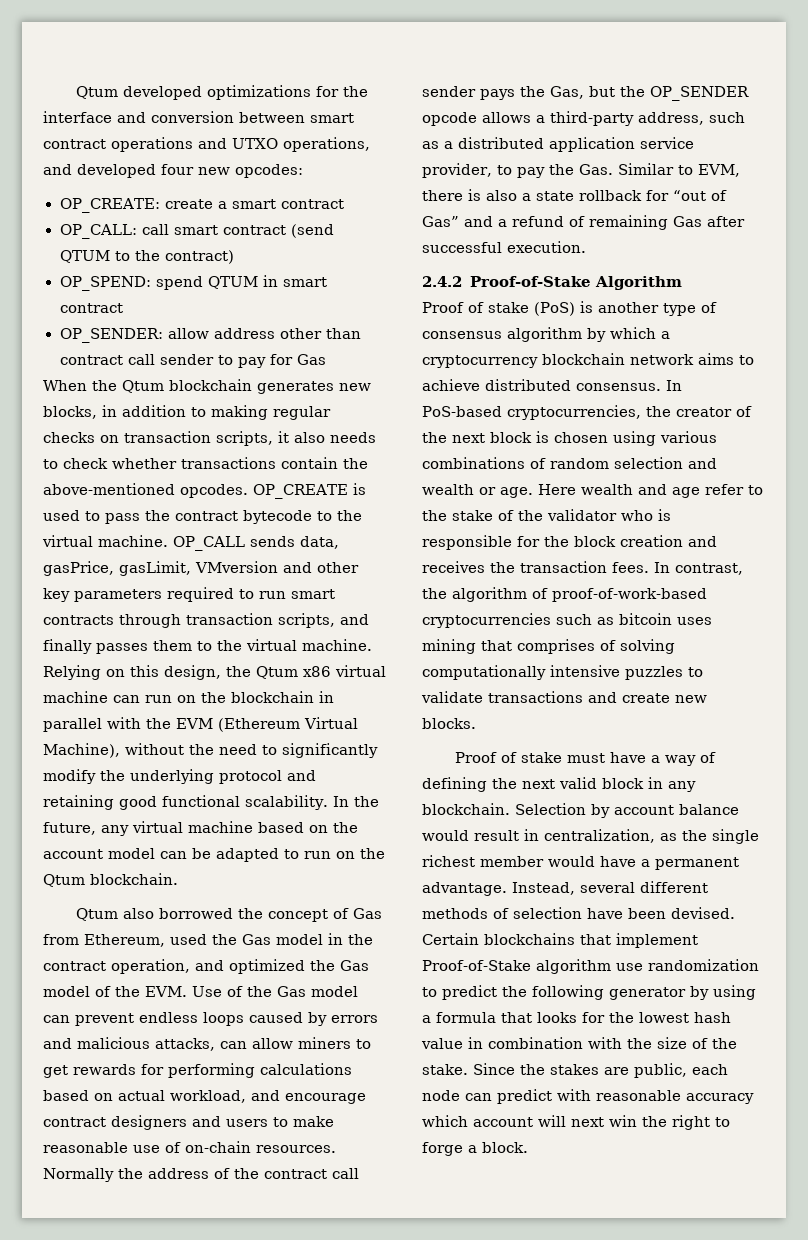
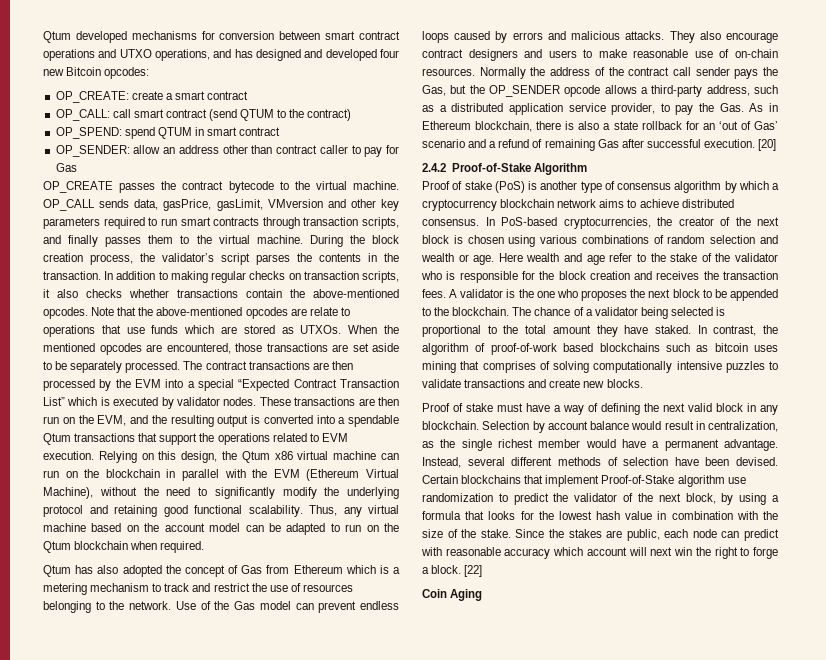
[207,85,369,100] [43,111,146,123] optimizations for the interface and -> [131,31,215,40] mechanisms for
(72, 169) none -> [234,49,323,61] has designed and
(230, 171) none -> [66,67,102,76] Bitcoin
(209, 333) none -> [163,147,176,154] an
[127,354,214,365] call sender -> [319,145,348,154] caller
[43,379,371,394] [43,405,331,420] [43,431,376,446] [43,457,368,469] [43,483,366,499] [43,510,140,524] When the Qtum blockchain generates new blocks, in addition to making regular checks on transaction scripts, it also needs to check whether transactions contain the above-mentioned opcodes. OP_CREATE is used to pass -> [43,181,156,193] OP_CREATE passes
(372, 645) none -> [309,235,400,247] [43,253,399,265] [43,271,399,283] [43,289,399,298] [43,307,350,319] [43,325,400,337] [43,343,399,355] [43,361,353,373] [43,379,399,391] [43,397,399,409] [43,415,399,427] [43,433,348,445] [43,451,94,460] During the block creation process, the validator’s script parses the contents in the transaction. In addition to making regular checks on transaction scripts, it also checks whether transactions contain the above-mentioned opcodes. Note that the above-mentioned opcodes are relate to operations that use funds which are stored as UTXOs. When the mentioned opcodes are encountered, those transactions are set aside to be separately processed. The contract transactions are then processed by the EVM into a special “Expected Contract Transaction List” which is executed by validator nodes. These transactions are then run on the EVM, and the resulting output is converted into a spendable Qtum transactions that support the operations related to EVM execution.
[332,796,379,807] [43,822,96,835] In the future, -> [309,505,337,516] Thus,
[90,873,178,885] [76,908,234,921] blockchain. // Qtum also borrowed -> [74,541,205,553] [43,565,162,577] blockchain when required. // Qtum has also adopted
[84,933,373,947] [43,959,369,974] [43,986,187,997] Ethereum, used the Gas model in the contract operation, and optimized the Gas model of the EVM. -> [293,565,401,574] [43,583,353,595] [43,601,172,613] Ethereum which is a metering mechanism to track and restrict the use of resources belonging to the network.
[155,1037,371,1051] [43,1063,352,1078] [43,1090,280,1103] attacks, can allow miners to get rewards for performing calculations based on actual workload, and -> [625,31,721,43] attacks. They also
[617,163,740,177] Similar to EVM, -> [749,103,778,112] [422,121,533,132] As in Ethereum blockchain,
[673,190,727,201] [422,216,459,227] “out of Gas” -> [702,121,778,130] [422,139,465,148] an ‘out of Gas’ scenario
(586, 247) none -> [758,139,777,151] [20]
(649, 567) none -> [449,289,778,301] [422,307,726,319] [422,325,691,337] A validator is the one who proposes the next block to be appended to the blockchain. The chance of a validator being selected is proportional to the total amount they have staked.
[552,588,707,602] [422,613,551,628] proof-of-work-based cryptocurrencies -> [490,343,660,355] proof-of-work based blockchains
[532,985,686,1000] following generator -> [574,493,716,504] validator of the next block,
(528, 1147) none -> [464,565,483,577] [422,589,483,601] [22] // Coin Aging

